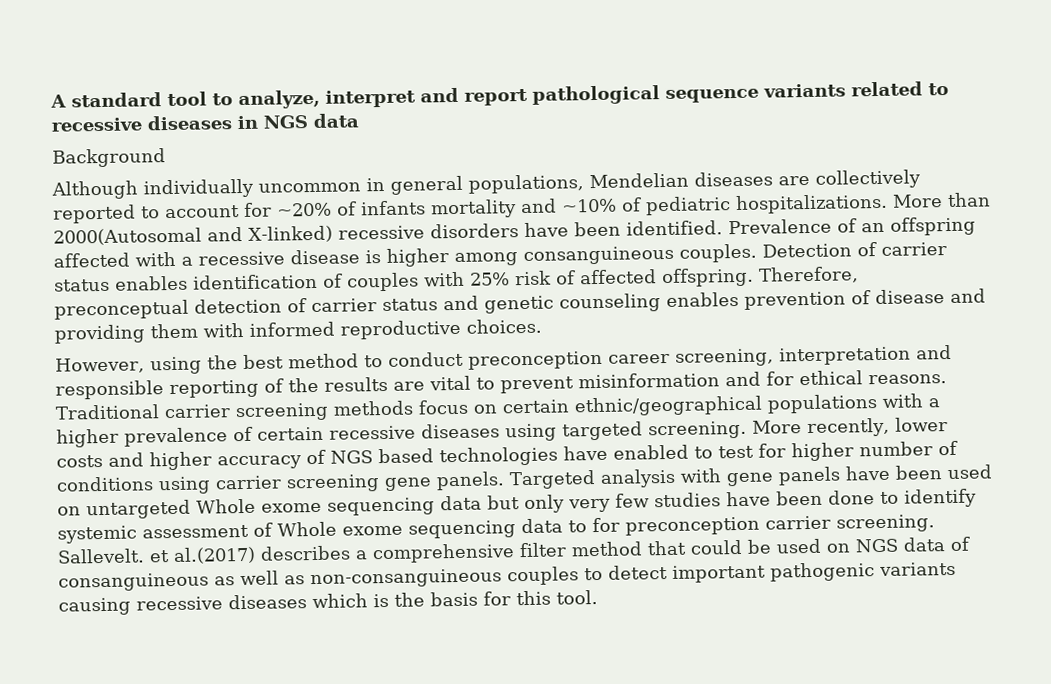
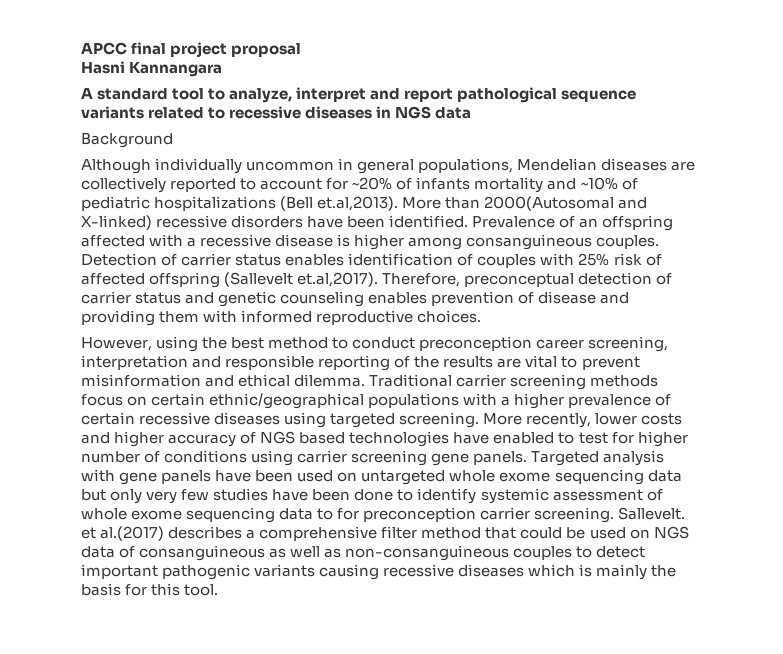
(50, 101) none -> [81,42,302,58] [81,61,223,77] APCC final project proposal // Hasni Kannangara //
[735,193,888,215] hospitalizations. -> [154,196,399,211] hospitalizations (Bell et.al,2013).
[661,267,754,288] offspring. -> [149,272,379,288] offspring (Sallevelt et.al,2017).
[766,370,947,386] for ethical reasons. -> [238,374,366,387] ethical dilemma.
[196,498,256,514] Whole -> [449,470,496,482] whole
[277,521,337,537] Whole -> [81,508,127,520] whole
(389, 600) none -> [596,564,648,580] mainly

